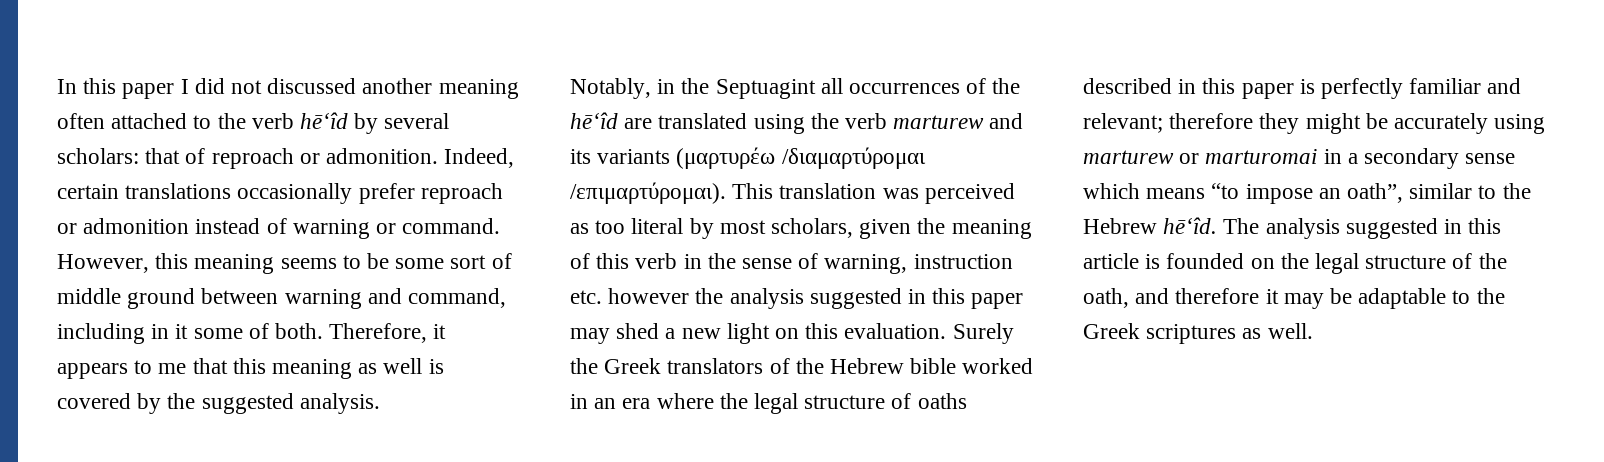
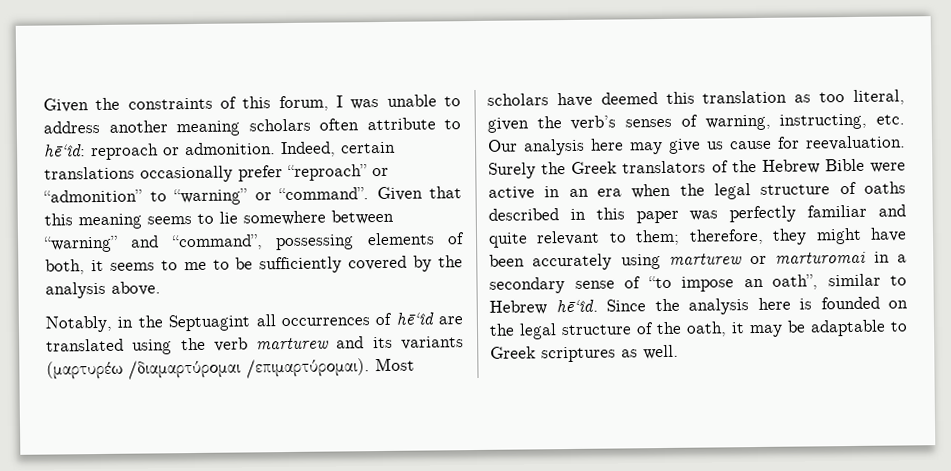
[57,78,519,99] [57,112,450,134] [57,148,206,164] In this paper I did not discussed another meaning often attached to the verb hē‘îd by several scholars: that of -> [43,94,461,113] [43,117,461,137] [44,144,86,157] Given the constraints of this forum, I was unable to address another meaning scholars often attribute to hē‘îd:
[420,183,503,204] [57,218,501,239] [57,253,512,274] [57,288,507,309] [57,323,447,344] [57,358,444,379] reproach or admonition instead of warning or command. However, this meaning seems to be some sort of middle ground between warning and command, including in it some of both. Therefore, it appears to me that this meaning as well is -> [287,164,389,181] [43,186,462,206] [44,209,394,230] [43,232,465,253] [45,256,343,275] “reproach” or “admonition” to “warning” or “command”. Given that this meaning seems to lie somewhere between “warning” and “command”, possessing elements of both, it seems to me to be sufficiently
[201,393,380,414] suggested analysis. -> [45,281,161,299] analysis above.
[992,78,1021,94] the -> (393, 319) none
[732,183,1015,204] [570,218,1032,239] [570,253,1013,274] [570,288,1024,309] [570,323,947,344] This translation was perceived as too literal by most scholars, given the meaning of this verb in the sense of warning, instruction etc. however the analysis suggested in this paper may shed a new light on this evaluation. -> [375,357,415,372] [487,89,905,108] [487,113,905,133] [487,135,906,156] Most scholars have deemed this translation as too literal, given the verb’s senses of warning, instructing, etc. Our analysis here may give us cause for reevaluation.
[910,358,1034,374] bible worked -> [824,158,906,173] [488,186,535,200] Bible were active
[656,393,714,409] where -> [631,183,672,199] when
[1299,79,1315,94] is -> [689,210,719,221] was
[1083,113,1388,134] relevant; therefore they might be -> [488,227,907,248] [489,254,525,267] quite relevant to them; therefore, they might have been
[1083,183,1206,199] which means -> [624,276,641,289] of
[1502,183,1531,199] the -> (907, 280) none
[1223,218,1502,239] [1083,253,1139,269] The analysis suggested in this article -> [606,297,791,315] Since the analysis here
[1135,288,1260,304] and therefore -> (727, 329) none
[1476,288,1505,304] the -> (908, 326) none

